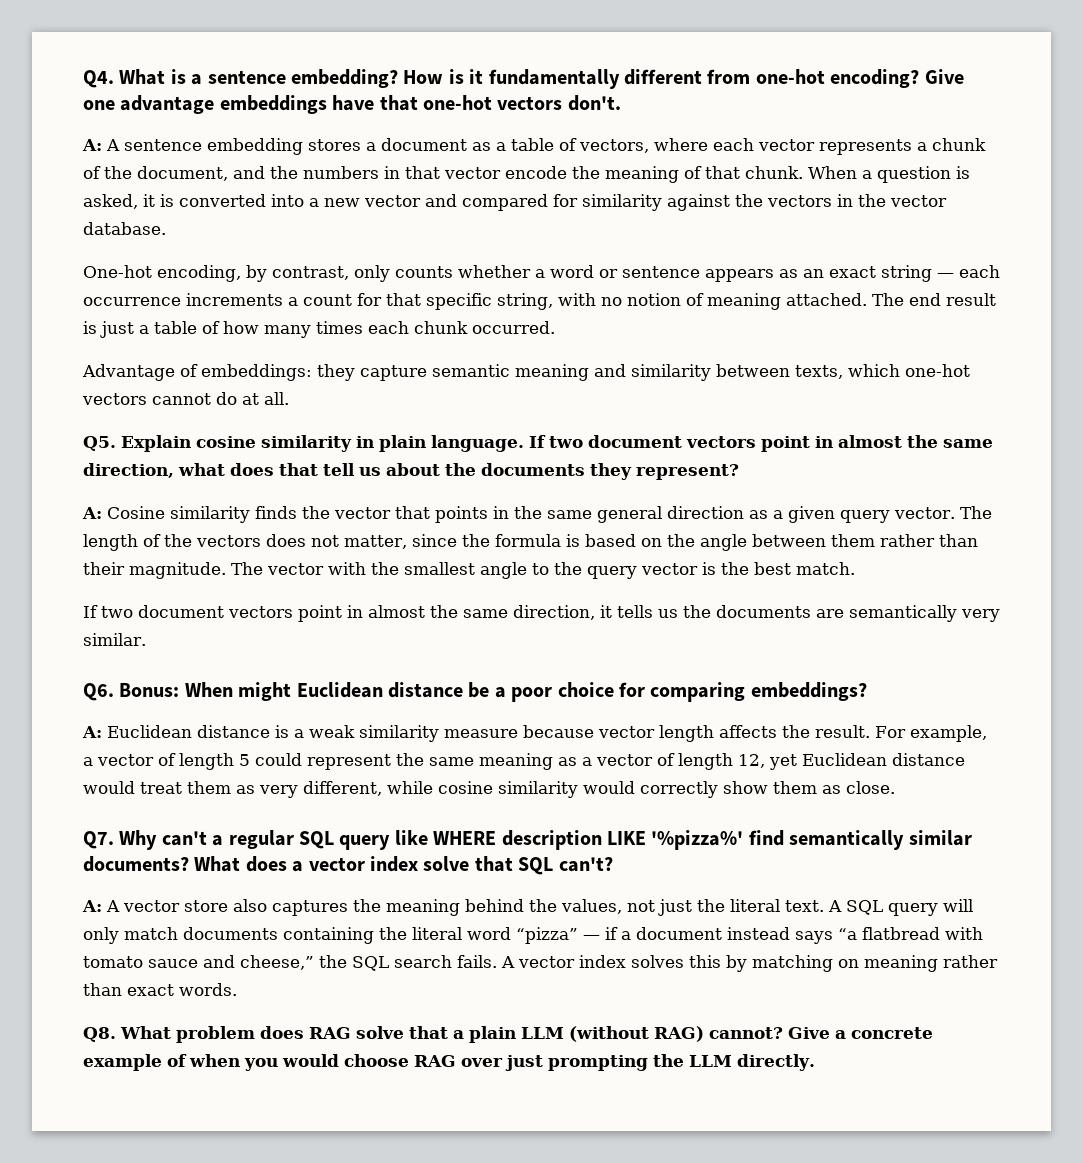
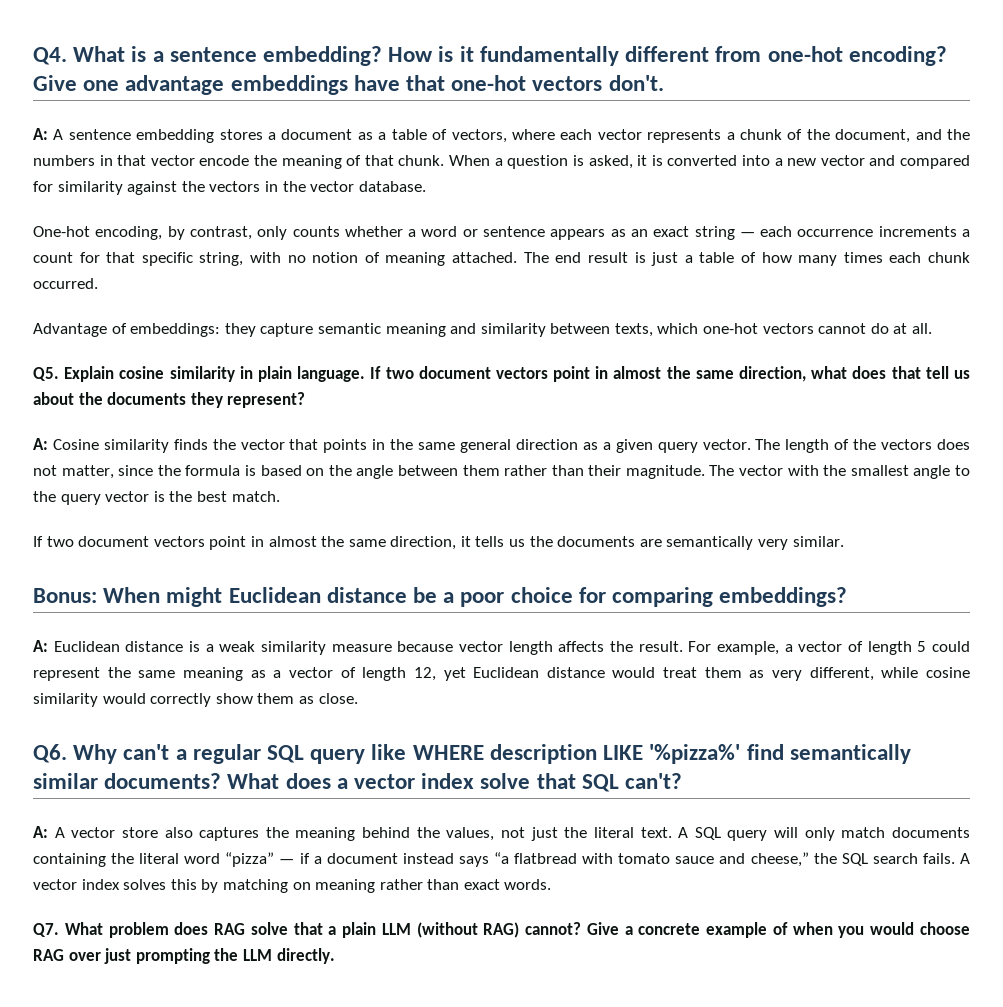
[83,683,114,701] Q6. -> (844, 541) none
[83,831,114,849] Q7. -> [33,744,67,763] Q6.
[83,1027,116,1042] Q8. -> [33,923,59,937] Q7.

